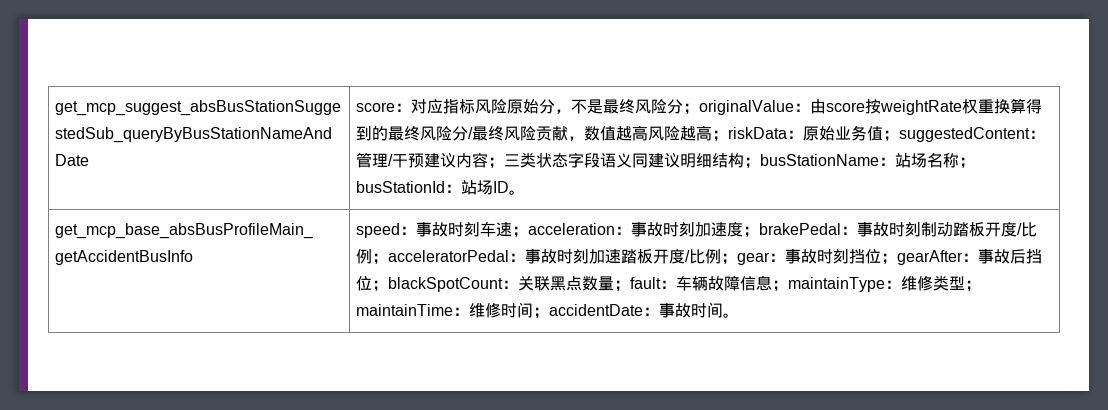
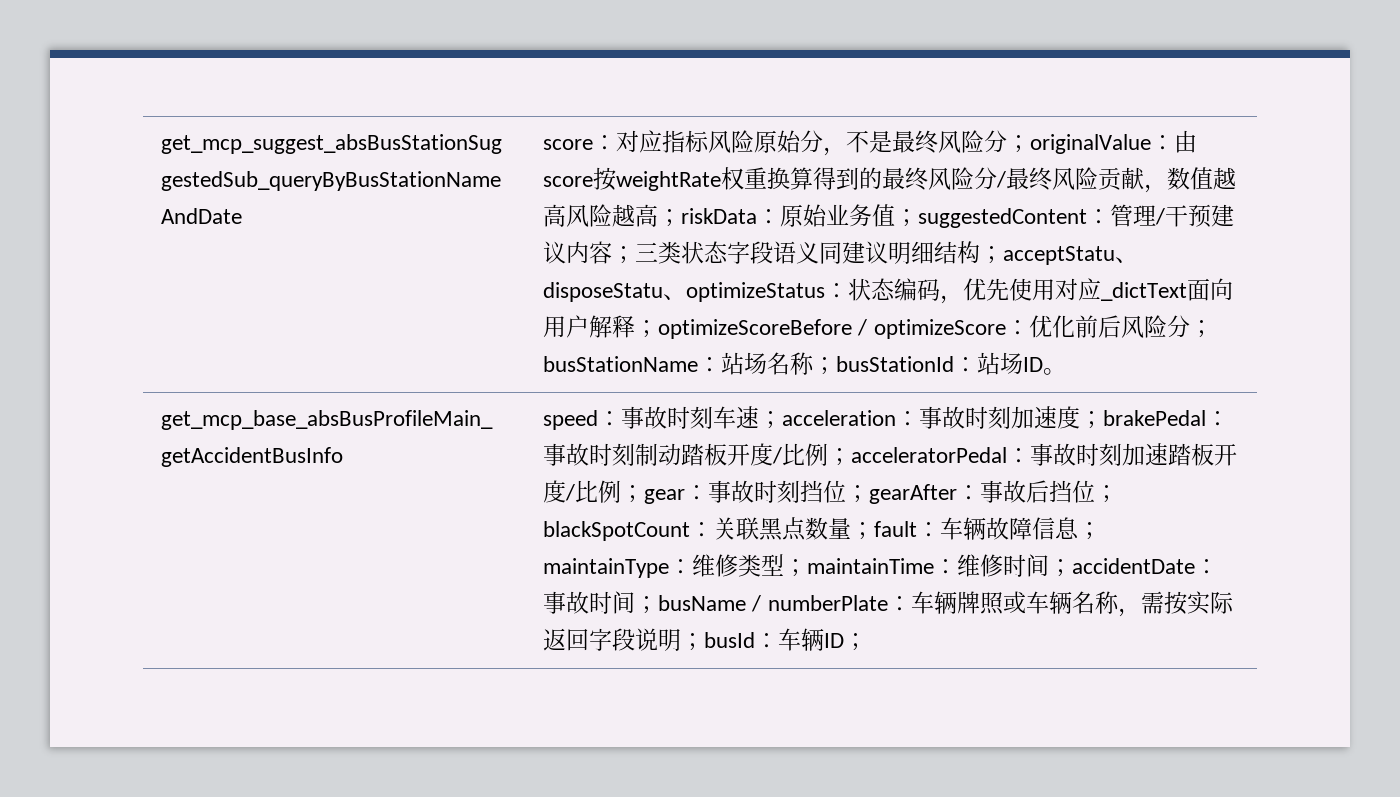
(760, 163) none -> [1003,246,1139,265] [543,278,1234,304] [543,315,1213,339] acceptStatu、disposeStatu、optimizeStatus：状态编码，优先使用对应_dictText面向用户解释；optimizeScoreBefore / optimizeScore：优化前后风险分；
[722,313,739,318] 。 -> [635,591,1234,617] [543,628,868,651] ；busName / numberPlate：车辆牌照或车辆名称，需按实际返回字段说明；busId：车辆ID；

